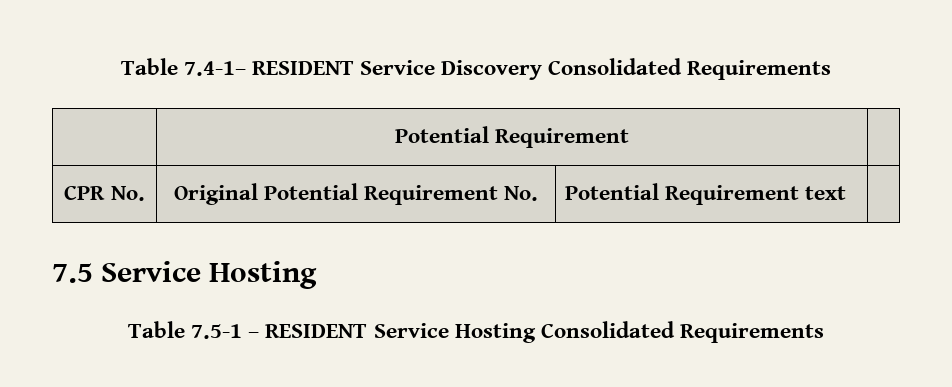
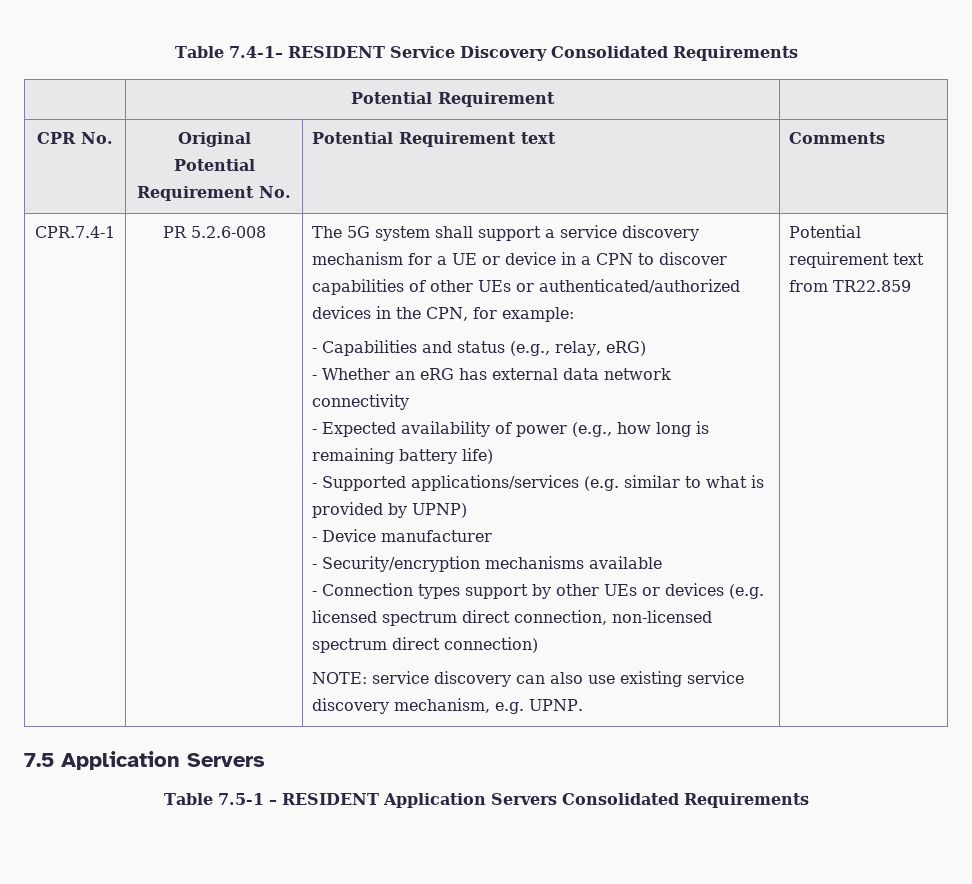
(847, 193) none -> [789,132,886,144] [35,226,115,238] [162,226,266,238] [312,225,700,241] [312,252,728,265] [312,279,741,295] [312,306,575,322] [312,340,647,356] [312,368,672,380] [312,394,410,410] [312,421,710,437] [312,448,494,464] [312,475,765,491] [312,502,468,518] [312,529,493,542] [312,556,663,572] [312,583,765,599] [312,610,713,626] [312,637,539,653] [312,671,745,687] [312,698,584,714] [789,225,862,238] [789,252,925,268] [789,280,912,292] Comments // CPR.7.4-1 | PR 5.2.6-008 | The 5G system shall support a service discovery mechanism for a UE or device in a CPN to discover capabilities of other UEs or authenticated/authorized devices in the CPN, for example: // - Capabilities and status (e.g., relay, eRG) // - Whether an eRG has external data network connectivity // - Expected availability of power (e.g., how long is remaining battery life) // - Supported applications/services (e.g. similar to what is provided by UPNP) // - Device manufacturer // - Security/encryption mechanisms available // - Connection types support by other UEs or devices (e.g. licensed spectrum direct connection, non-licensed spectrum direct connection) // NOTE: service discovery can also use existing service discovery mechanism, e.g. UPNP. | Potential requirement text from TR22.859
[101,261,318,289] Service Hosting -> [61,751,265,770] Application Servers
[373,323,536,343] Service Hosting -> [382,793,557,808] Application Servers

